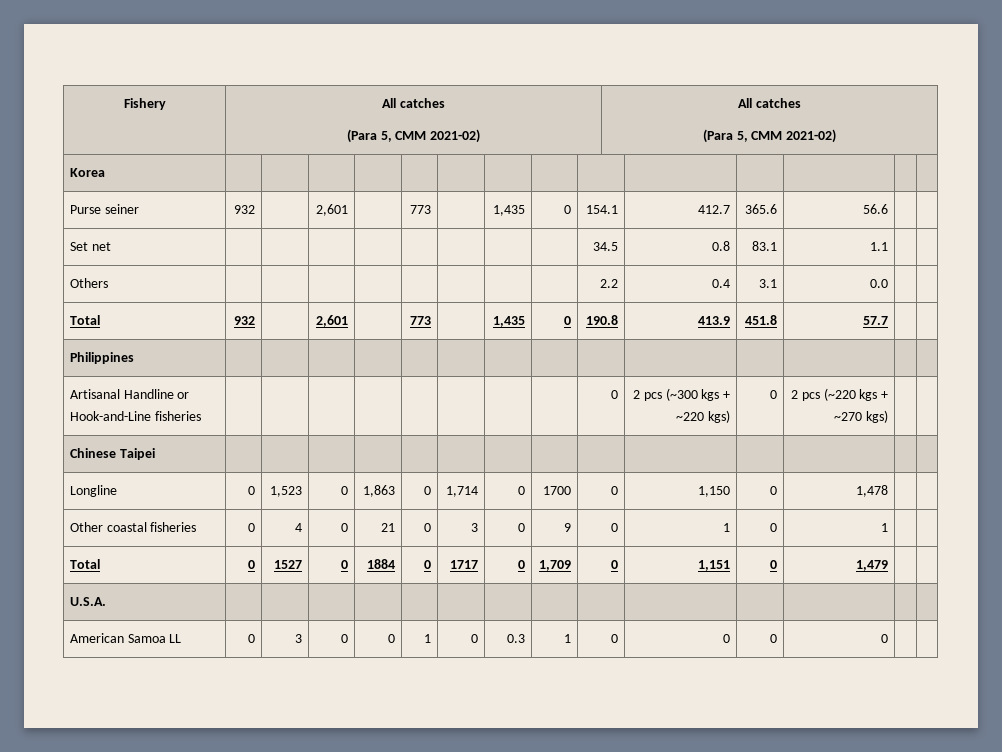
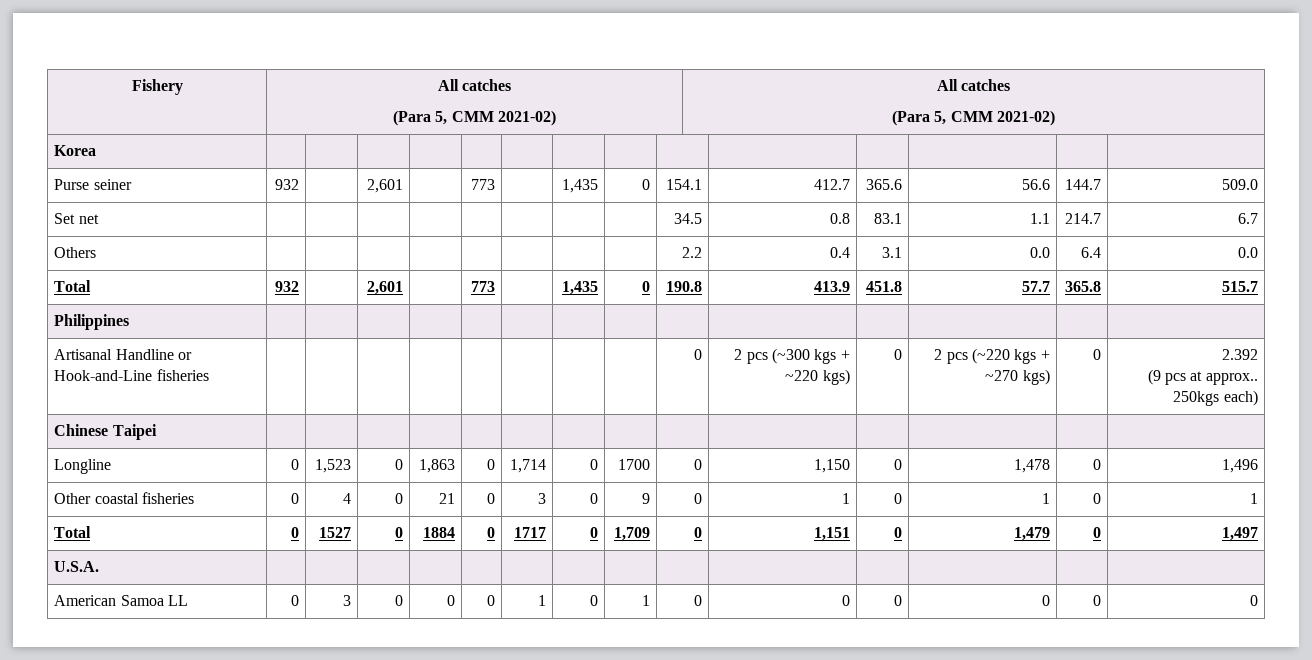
(889, 209) | -> [1064,179,1101,190] [1221,179,1258,190] 144.7 | 509.0
(889, 246) | -> [1064,213,1101,224] [1237,213,1258,224] 214.7 | 6.7
(889, 283) | -> [1080,247,1101,258] [1237,247,1258,258] 6.4 | 0.0
(889, 320) | -> [1064,281,1101,292] [1221,281,1258,292] 365.8 | 515.7
(889, 416) | -> [1092,349,1101,360] [1221,349,1258,360] [1147,369,1258,385] [1173,390,1258,406] 0 | 2.392 // (9 pcs at approx.. 250kgs each)
(889, 491) | -> [1092,459,1101,470] [1221,459,1258,473] 0 | 1,496
(889, 527) | -> [1092,493,1101,504] [1249,493,1258,504] 0 | 1
(889, 565) | -> [1092,527,1101,538] [1221,527,1258,541] 0 | 1,497
[424,634,432,643] [471,634,479,643] [507,634,526,643] | 1 | 0 | 0.3 -> [486,595,495,606] [537,595,546,606] [589,595,598,606] | 0 | 1 | 0
(889, 638) | -> [1092,595,1101,606] [1249,595,1258,606] 0 | 0

